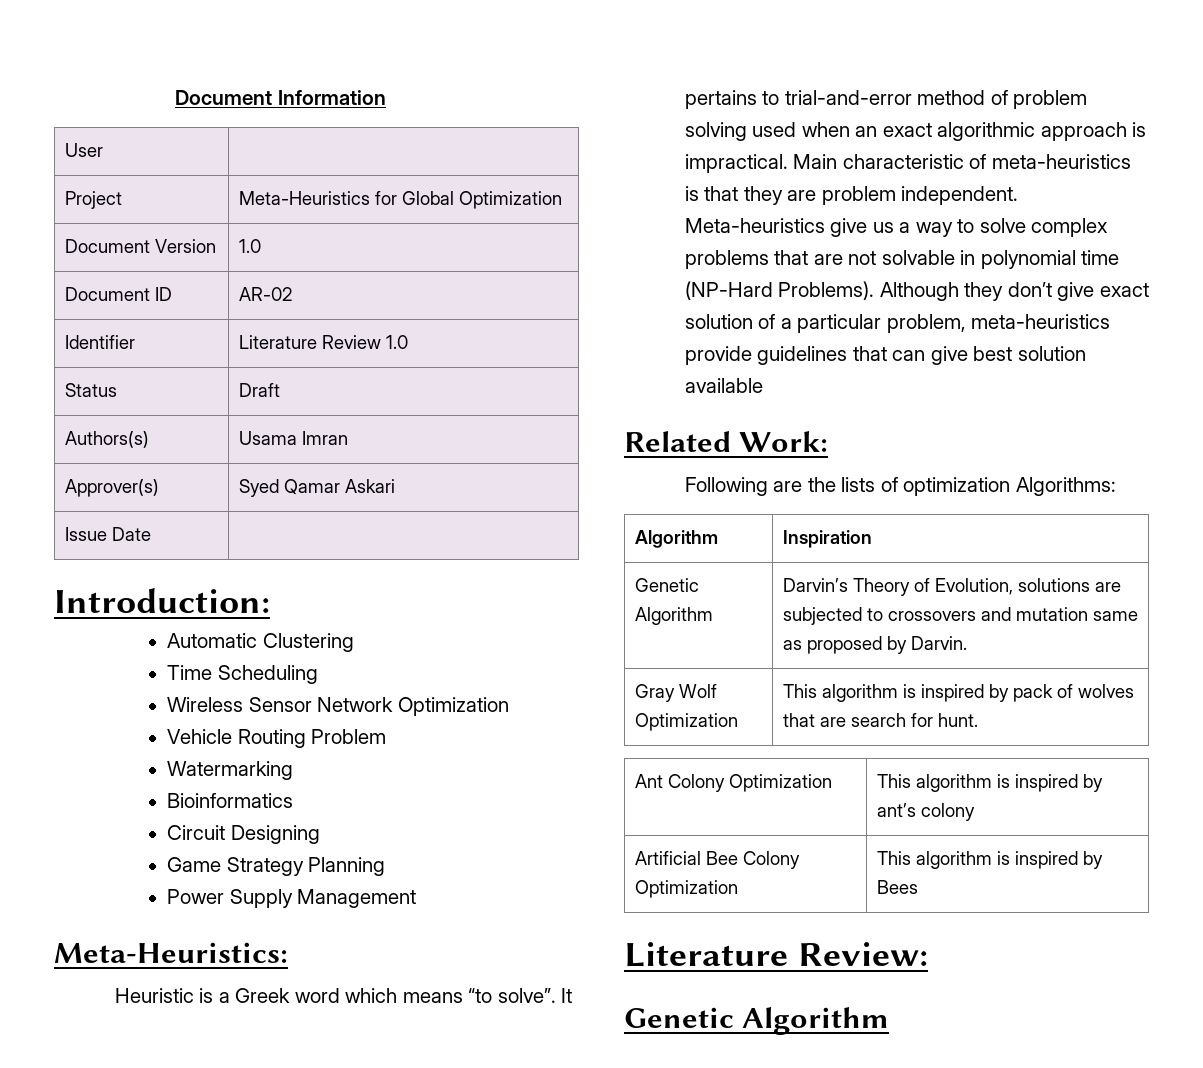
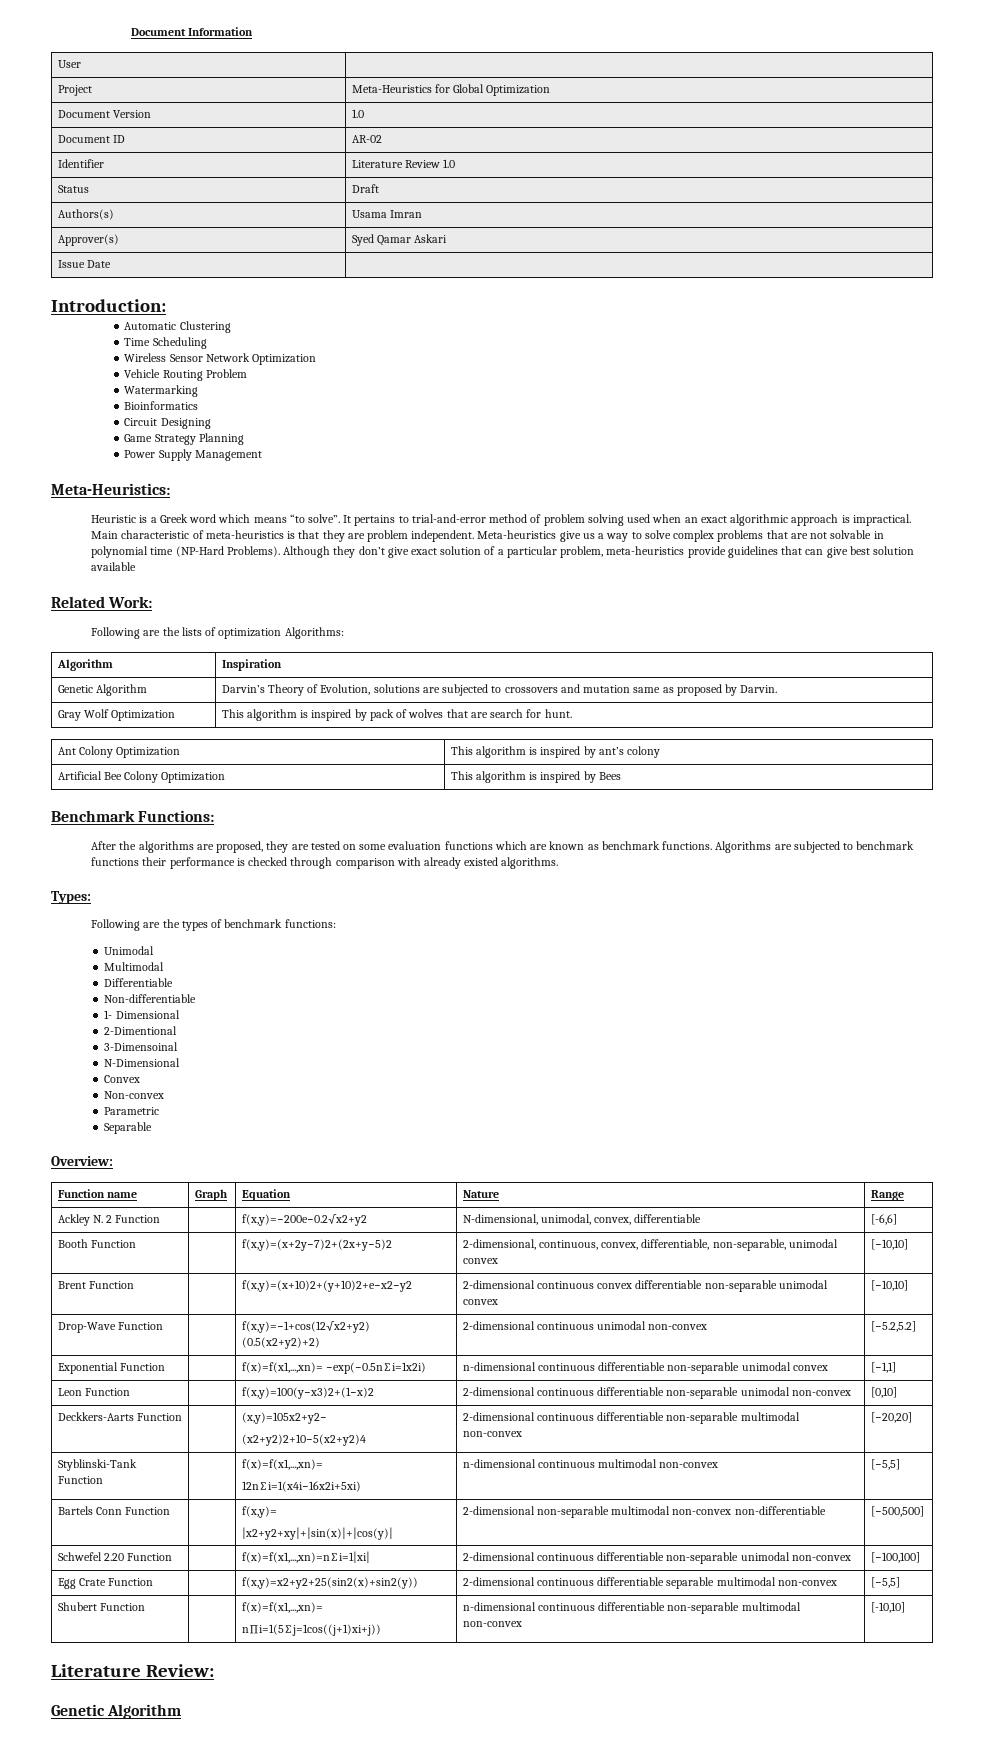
(918, 887) none -> [51,810,215,822] [91,841,915,853] [91,857,559,869] [51,891,91,904] [91,919,336,931] [104,946,155,955] [104,962,165,971] [104,978,174,987] [104,994,197,1003] [104,1010,180,1019] [104,1026,178,1035] [104,1042,179,1051] [104,1058,181,1067] [104,1075,141,1083] [104,1091,165,1099] [104,1107,160,1115] [104,1122,153,1134] [51,1156,113,1166] [57,1189,137,1198] [194,1189,227,1201] [241,1189,291,1201] [462,1190,499,1198] [870,1190,904,1201] [57,1214,161,1226] [241,1214,367,1226] [462,1214,702,1225] [870,1214,897,1225] [57,1239,136,1248] [241,1239,392,1251] [462,1239,838,1251] [462,1258,498,1264] [870,1239,908,1250] [57,1281,134,1289] [241,1280,412,1292] [462,1280,828,1292] [462,1299,498,1305] [870,1280,908,1291] [57,1322,163,1333] [241,1321,370,1333] [241,1337,320,1349] [462,1321,708,1330] [870,1321,916,1332] [57,1362,165,1374] [241,1362,426,1374] [462,1362,828,1374] [870,1362,896,1373] [57,1388,130,1396] [241,1387,374,1399] [462,1387,851,1399] [870,1387,897,1398] [57,1412,182,1421] [241,1412,327,1424] [241,1434,366,1446] [462,1412,800,1424] [462,1431,522,1437] [870,1412,912,1423] [57,1459,137,1471] [57,1476,103,1484] [241,1459,323,1470] [241,1481,361,1492] [462,1459,719,1468] [870,1459,900,1470] [57,1506,171,1515] [241,1506,277,1518] [241,1527,393,1540] [462,1506,826,1518] [870,1506,924,1517] [57,1552,173,1561] [241,1551,370,1563] [462,1552,851,1564] [870,1552,920,1563] [57,1578,154,1589] [241,1577,418,1589] [462,1577,837,1589] [870,1577,900,1588] [57,1602,145,1611] [241,1602,323,1613] [241,1624,381,1636] [462,1602,801,1614] [462,1621,522,1627] [870,1602,905,1613] // Benchmark Functions: // After the algorithms are proposed, they are tested on some evaluation functions which are known as benchmark functions. Algorithms are subjected to benchmark functions their performance is checked through comparison with already existed algorithms. // Types: // Following are the types of benchmark functions: // Unimodal // Multimodal // Differentiable // Non-differentiable // 1- Dimensional // 2-Dimentional // 3-Dimensoinal // N-Dimensional // Convex // Non-convex // Parametric // Separable // Overview: // Function name | Graph | Equation | Nature | Range // Ackley N. 2 Function | | f(x,y)=−200e−0.2√x2+y2 | N-dimensional, unimodal, convex, differentiable | [-6,6] // Booth Function | | f(x,y)=(x+2y−7)2+(2x+y−5)2 | 2-dimensional, continuous, convex, differentiable, non-separable, unimodal convex | [−10,10] // Brent Function | | f(x,y)=(x+10)2+(y+10)2+e−x2−y2 | 2-dimensional continuous convex differentiable non-separable unimodal convex | [−10,10] // Drop-Wave Function | | f(x,y)=−1+cos(12√x2+y2) (0.5(x2+y2)+2) | 2-dimensional continuous unimodal non-convex | [−5.2,5.2] // Exponential Function | | f(x)=f(x1,...,xn)= −exp(−0.5n∑i=1x2i) | n-dimensional continuous differentiable non-separable unimodal convex | [−1,1] // Leon Function | | f(x,y)=100(y−x3)2+(1−x)2 | 2-dimensional continuous differentiable non-separable unimodal non-convex | [0,10] // Deckkers-Aarts Function | | (x,y)=105x2+y2− // (x2+y2)2+10−5(x2+y2)4 | 2-dimensional continuous differentiable non-separable multimodal non-convex | [−20,20] // Styblinski-Tank Function | | f(x)=f(x1,...,xn)= // 12n∑i=1(x4i−16x2i+5xi) | n-dimensional continuous multimodal non-convex | [−5,5] // Bartels Conn Function | | f(x,y)= // |x2+y2+xy|+|sin(x)|+|cos(y)| | 2-dimensional non-separable multimodal non-convex non-differentiable | [−500,500] // Schwefel 2.20 Function | | f(x)=f(x1,...,xn)=n∑i=1|xi| | 2-dimensional continuous differentiable non-separable unimodal non-convex | [−100,100] // Egg Crate Function | | f(x,y)=x2+y2+25(sin2(x)+sin2(y)) | 2-dimensional continuous differentiable separable multimodal non-convex | [−5,5] // Shubert Function | | f(x)=f(x1,...,xn)= // n∏i=1(5∑j=1cos((j+1)xi+j)) | n-dimensional continuous differentiable non-separable multimodal non-convex | [-10,10]

